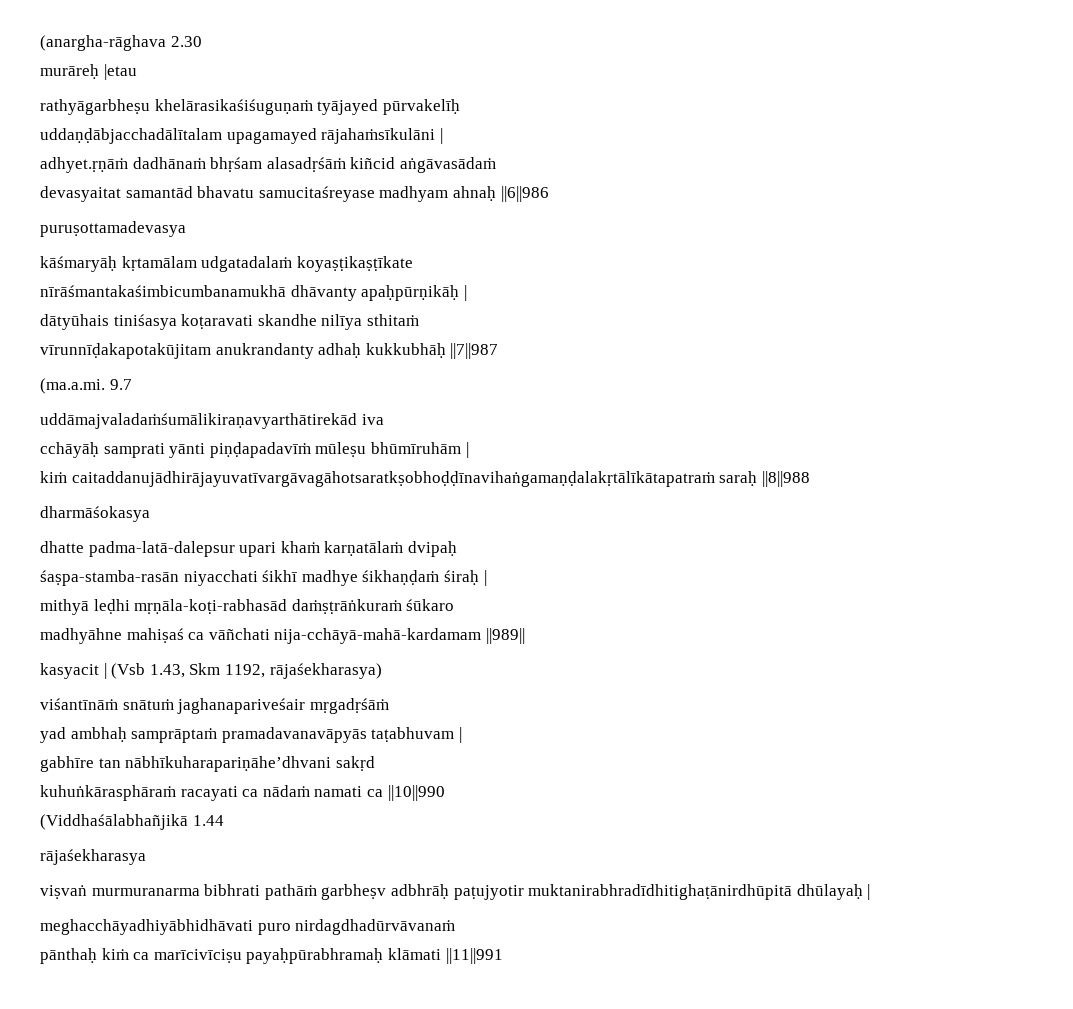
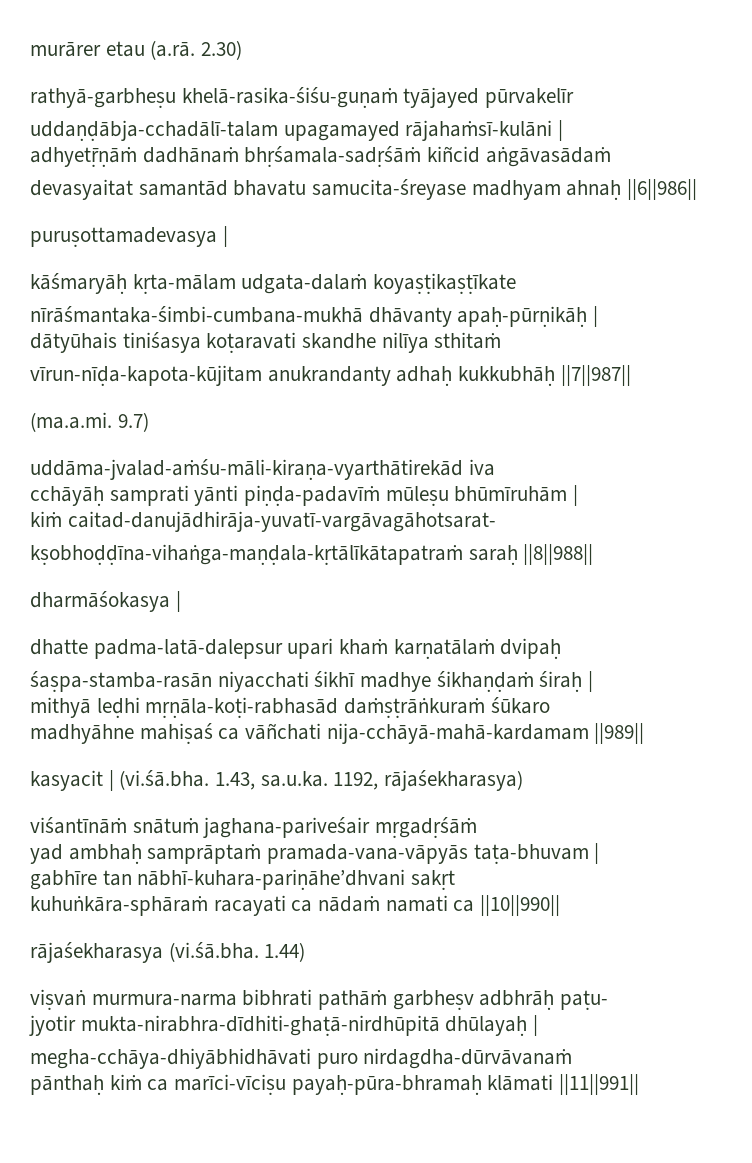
[40,35,202,51] [40,64,137,80] [40,99,460,115] [40,128,443,144] [40,157,346,173] (anargha-rāghava 2.30 // murāreḥ |etau // rathyāgarbheṣu khelārasikaśiśuguṇaṁ tyājayed pūrvakelīḥ // uddaṇḍābjacchadālītalam upagamayed rājahaṁsīkulāni | // adhyet.ṛṇāṁ dadhānaṁ bhṛśam alasadṛśāṁ -> [30,40,243,60] [30,87,575,108] [30,120,564,141] [30,146,422,167] murārer etau (a.rā. 2.30) // rathyā-garbheṣu khelā-rasika-śiśu-guṇaṁ tyājayed pūrvakelīr // uddaṇḍābja-cchadālī-talam upagamayed rājahaṁsī-kulāni | // adhyetṝṇāṁ dadhānaṁ bhṛśamala-sadṛśāṁ
[258,186,375,202] samucitaśreyase -> [312,179,467,200] samucita-śreyase
[500,186,549,202] ||6||986 -> [627,179,698,200] ||6||986||
(186, 229) none -> [222,226,228,247] |
[121,256,293,272] kṛtamālam udgatadalaṁ -> [132,274,368,294] kṛta-mālam udgata-dalaṁ
[40,285,460,301] nīrāśmantakaśimbicumbanamukhā dhāvanty apaḥpūrṇikāḥ -> [30,306,588,327] nīrāśmantaka-śimbi-cumbana-mukhā dhāvanty apaḥ-pūrṇikāḥ
[40,343,211,359] vīrunnīḍakapotakūjitam -> [30,365,262,386] vīrun-nīḍa-kapota-kūjitam
[450,343,499,359] ||7||987 -> [560,365,631,386] ||7||987||
[109,379,132,390] [40,413,357,429] 9.7 // uddāmajvaladaṁśumālikiraṇavyarthātirekād -> [117,412,149,432] [30,459,463,480] 9.7) // uddāma-jvalad-aṁśu-māli-kiraṇa-vyarthātirekād
[209,442,311,458] piṇḍapadavīṁ -> [244,485,381,506] piṇḍa-padavīṁ
[71,471,810,487] caitaddanujādhirājayuvatīvargāvagāhotsaratkṣobhoḍḍīnavihaṅgamaṇḍalakṛtālīkātapatraṁ saraḥ ||8||988 -> [67,511,496,532] [30,544,594,565] caitad-danujādhirāja-yuvatī-vargāvagāhotsarat- // kṣobhoḍḍīna-vihaṅga-maṇḍala-kṛtālīkātapatraṁ saraḥ ||8||988||
(150, 514) none -> [175,591,181,612] |
[111,663,221,679] (Vsb 1.43, Skm -> [119,770,328,790] (vi.śā.bha. 1.43, sa.u.ka.
[177,698,306,714] jaghanapariveśair -> [203,817,371,838] jaghana-pariveśair
[221,727,455,743] pramadavanavāpyās taṭabhuvam -> [267,844,589,864] pramada-vana-vāpyās taṭa-bhuvam
[125,756,375,772] [40,785,176,801] nābhīkuharapariṇāhe’dhvani sakṛd // kuhuṅkārasphāraṁ -> [137,869,456,890] [30,896,208,916] nābhī-kuhara-pariṇāhe’dhvani sakṛt // kuhuṅkāra-sphāraṁ
[387,785,445,801] [40,814,224,830] ||10||990 // (Viddhaśālabhañjikā 1.44 -> [480,895,561,916] ||10||990||
(146, 857) none -> [168,942,306,962] (vi.śā.bha. 1.44)
[91,888,200,896] murmuranarma -> [91,994,237,1006] murmura-narma
[453,884,793,900] paṭujyotir muktanirabhradīdhitighaṭānirdhūpitā -> [560,990,609,1010] [29,1015,440,1036] paṭu- // jyotir mukta-nirabhra-dīdhiti-ghaṭā-nirdhūpitā
[40,919,456,935] meghacchāyadhiyābhidhāvati puro nirdagdhadūrvāvanaṁ -> [30,1048,573,1069] megha-cchāya-dhiyābhidhāvati puro nirdagdha-dūrvāvanaṁ
[153,948,503,964] marīcivīciṣu payaḥpūrabhramaḥ klāmati ||11||991 -> [174,1074,640,1095] marīci-vīciṣu payaḥ-pūra-bhramaḥ klāmati ||11||991||

